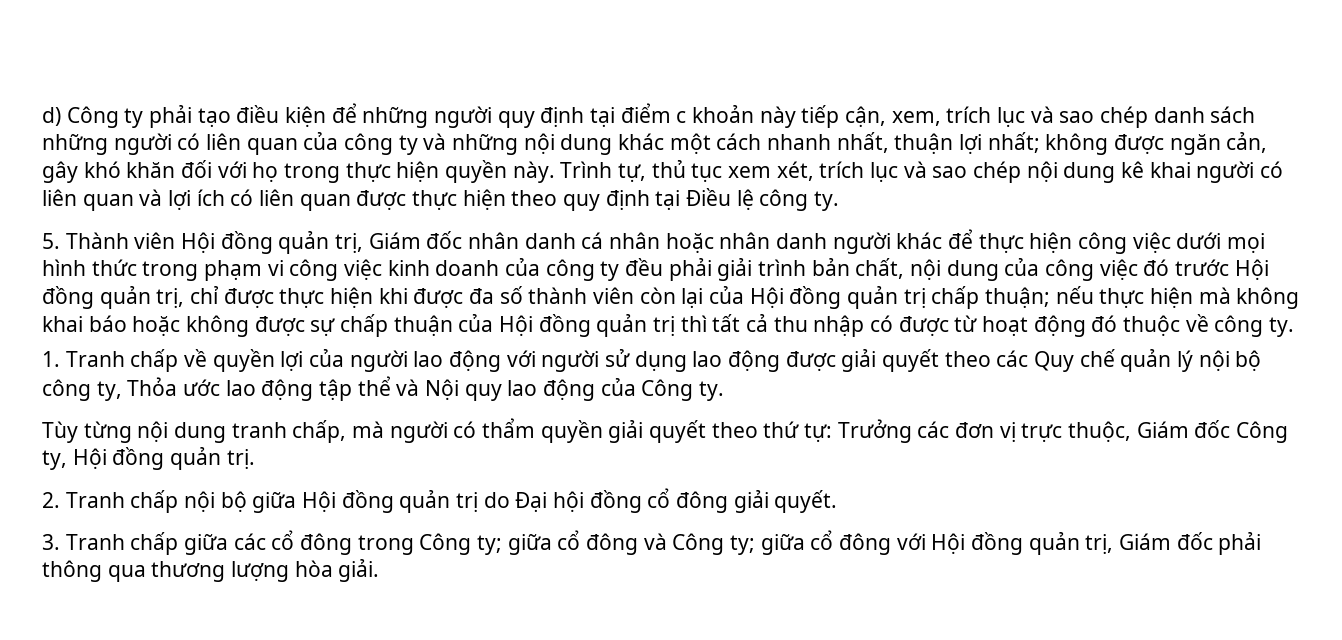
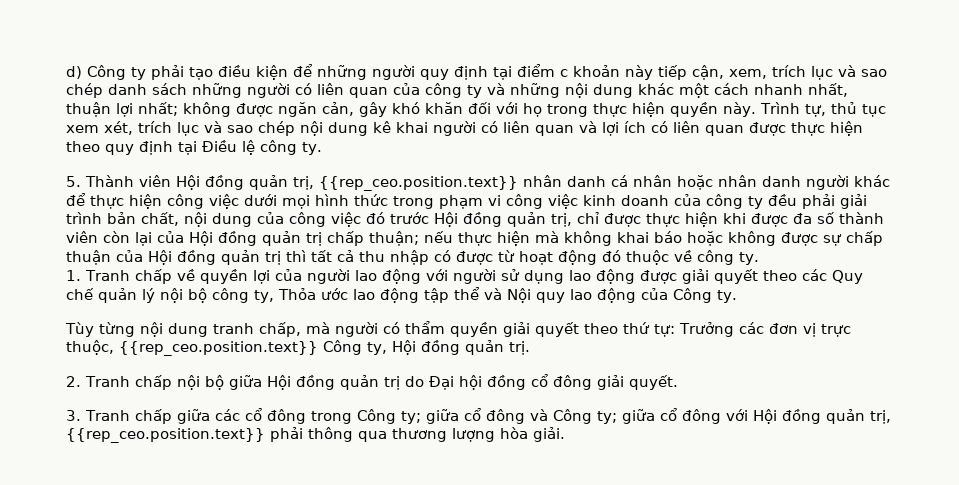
[368,231,463,249] Giám đốc -> [319,176,518,191] {{rep_ceo.position.text}}
[1136,420,1231,438] Giám đốc -> [119,341,318,356] {{rep_ceo.position.text}}
[1119,532,1213,550] Giám đốc -> [66,428,265,443] {{rep_ceo.position.text}}

